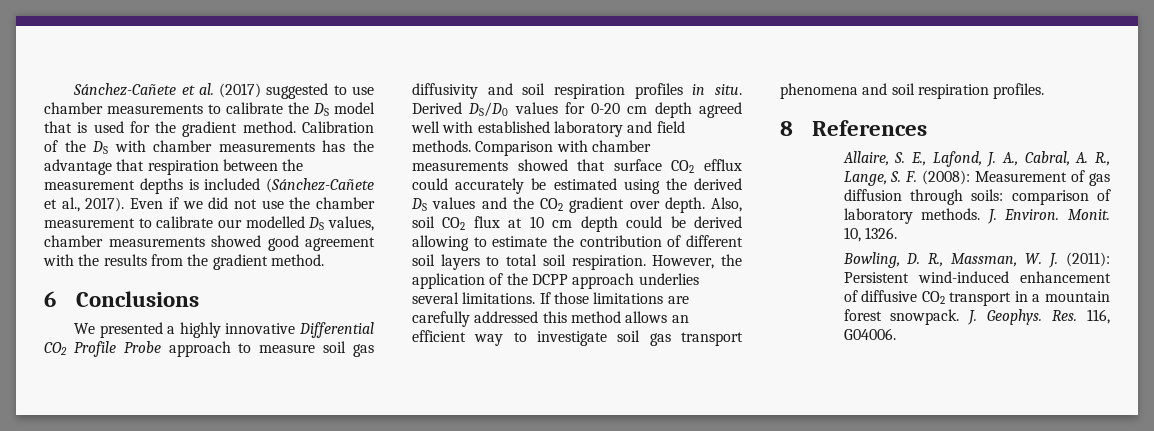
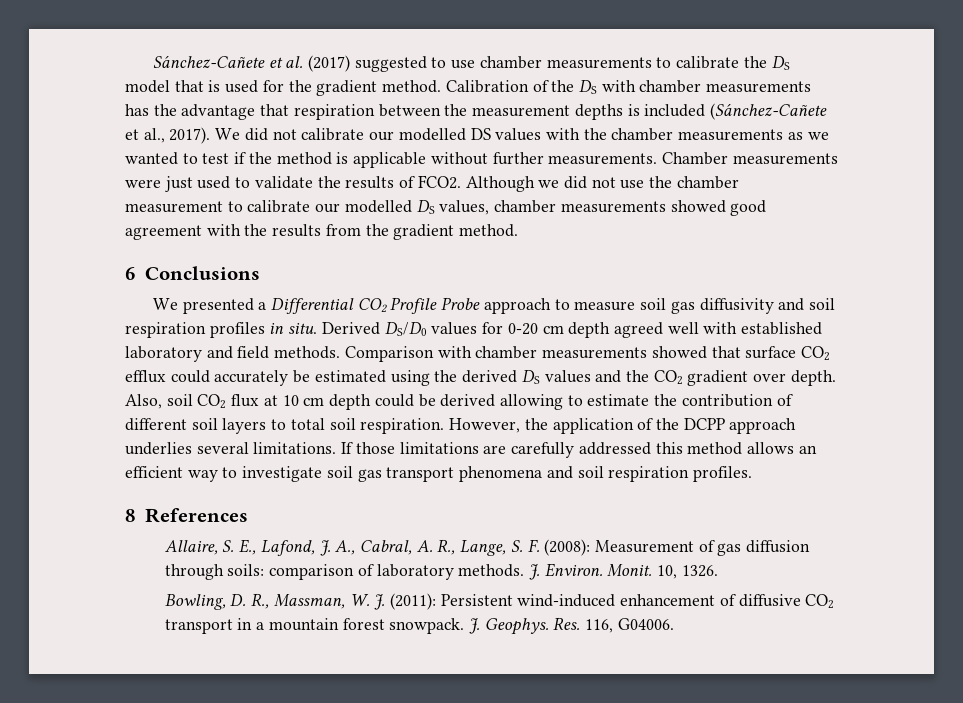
[130,197,179,209] Even if -> [215,128,829,141] [125,152,838,168] [125,175,535,192] We did not calibrate our modelled DS values with the chamber measurements as we wanted to test if the method is applicable without further measurements. Chamber measurements were just used to validate the results of FCO2. Although
[179,322,296,338] highly innovative -> (267, 306) none

